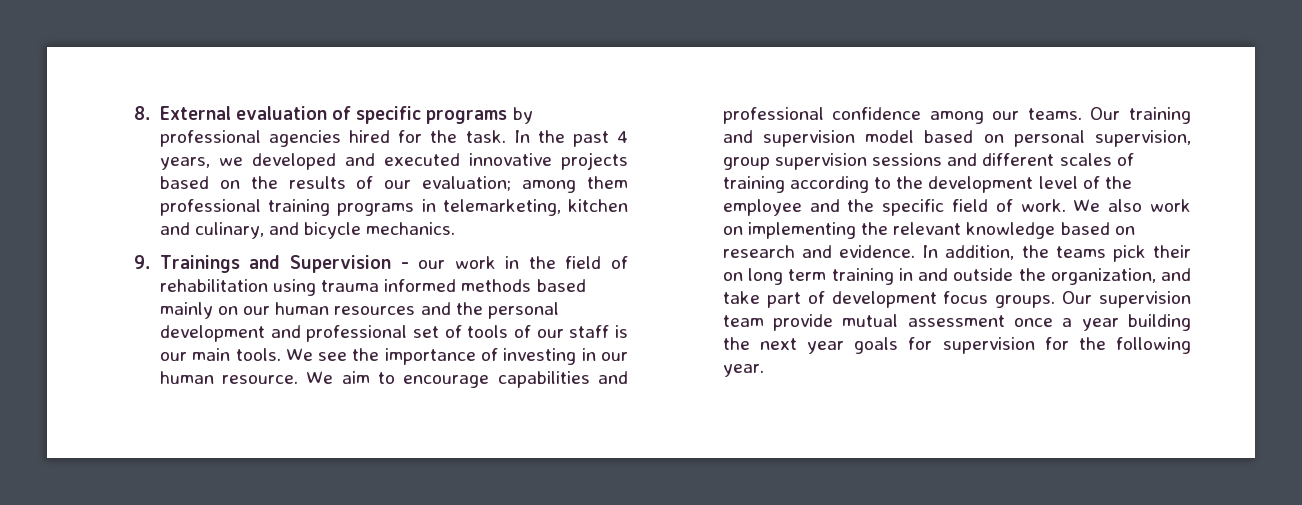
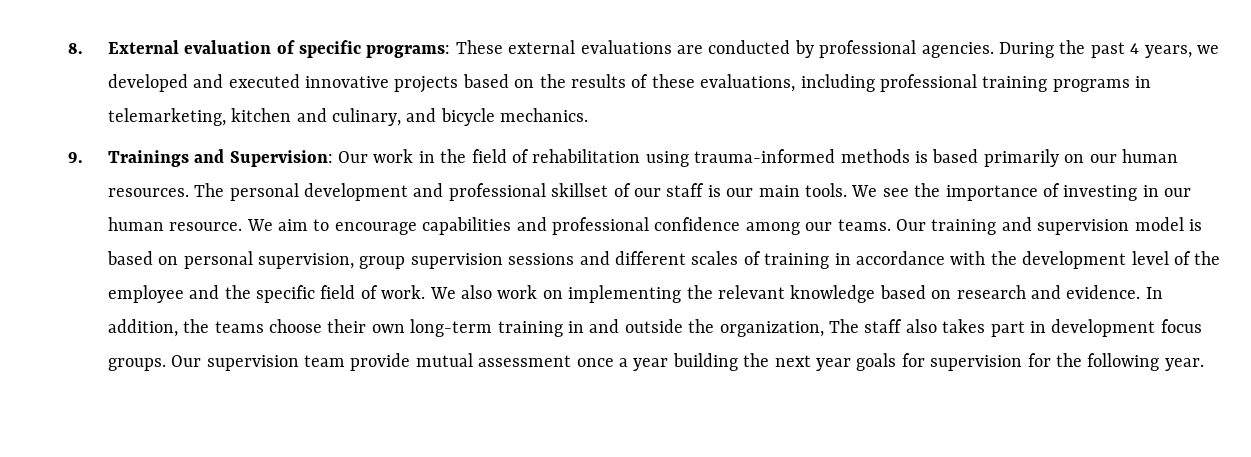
[426,107,533,124] [159,130,530,147] programs by professional agencies hired for the task. In -> [366,40,1054,58] programs: These external evaluations are conducted by professional agencies. During
[384,176,628,193] our evaluation; among them -> [651,74,875,92] these evaluations, including
[290,255,446,273] Supervision - our -> [229,150,368,167] Supervision: Our
[321,279,586,292] [159,302,483,319] trauma informed methods based mainly on our human resources and the -> [694,149,1178,167] [107,183,225,197] trauma-informed methods is based primarily on our human resources. The
[412,325,509,338] set of tools -> [551,183,609,197] skillset
(915, 136) none -> [1188,219,1202,231] is
[790,176,892,193] according to -> [834,251,986,265] in accordance with
[1112,245,1191,262] [722,268,827,285] pick their on long term -> [268,319,493,337] choose their own long-term
[1161,268,1191,281] [722,291,825,308] and take part of -> [828,319,1046,337] The staff also takes part in

